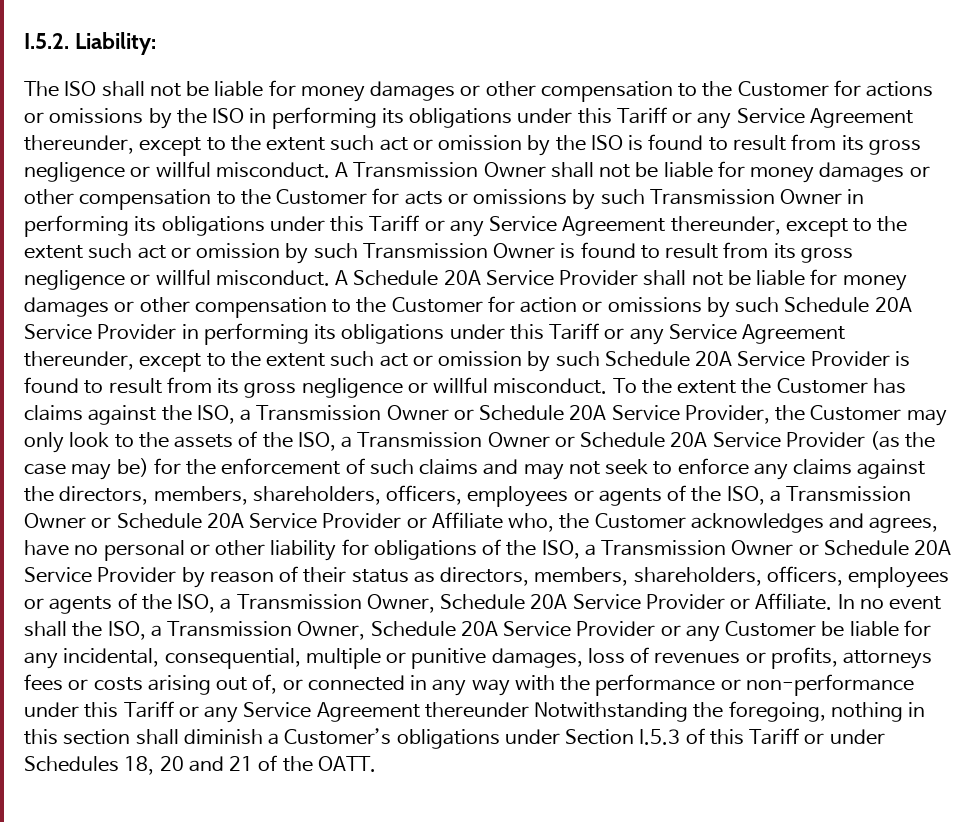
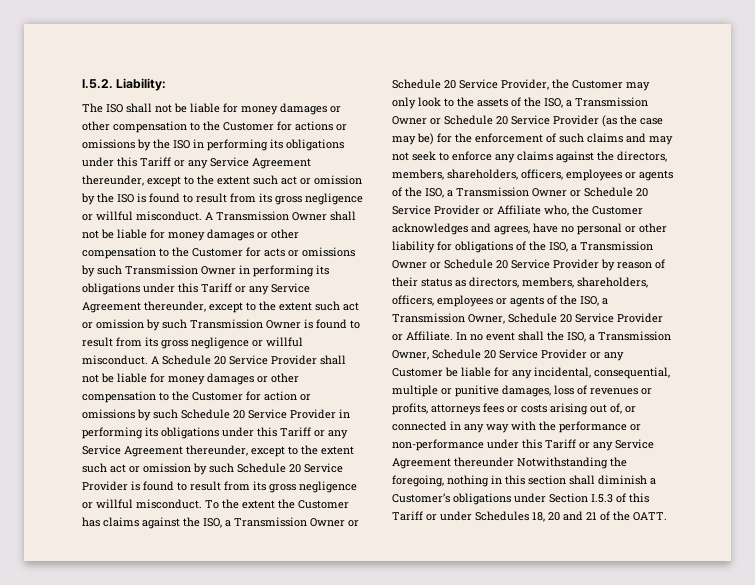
[443,270,481,285] 20A -> [214,356,226,365] 20
[874,297,912,312] 20A -> [233,410,245,419] 20
[695,351,733,366] 20A -> [289,464,301,473] 20
[569,405,607,420] 20A -> [444,80,456,89] 20
[670,432,708,447] 20A -> [496,116,508,125] 20
[206,513,244,528] 20A -> [636,188,648,197] 20
[914,540,952,555] 20A -> [496,260,508,269] 20
[530,594,568,609] 20A -> [560,314,572,323] 20
[460,621,498,636] 20A -> [484,350,496,359] 20

